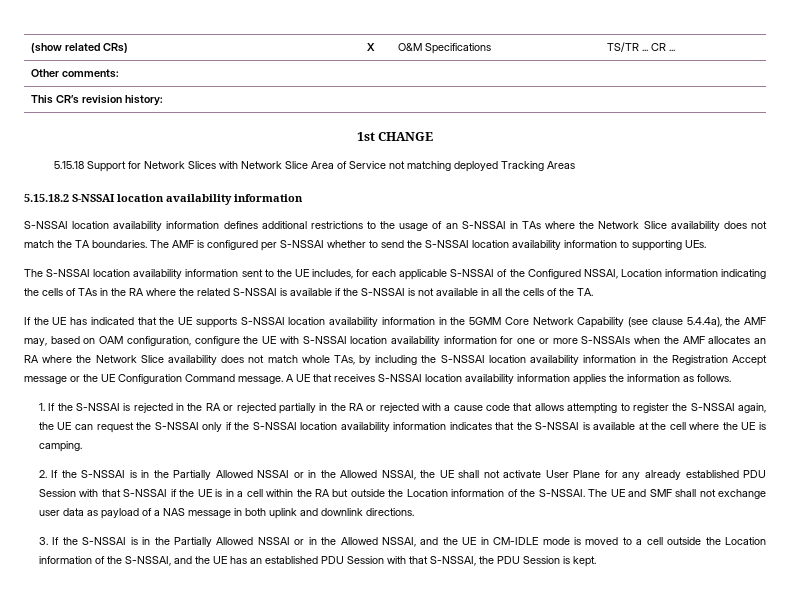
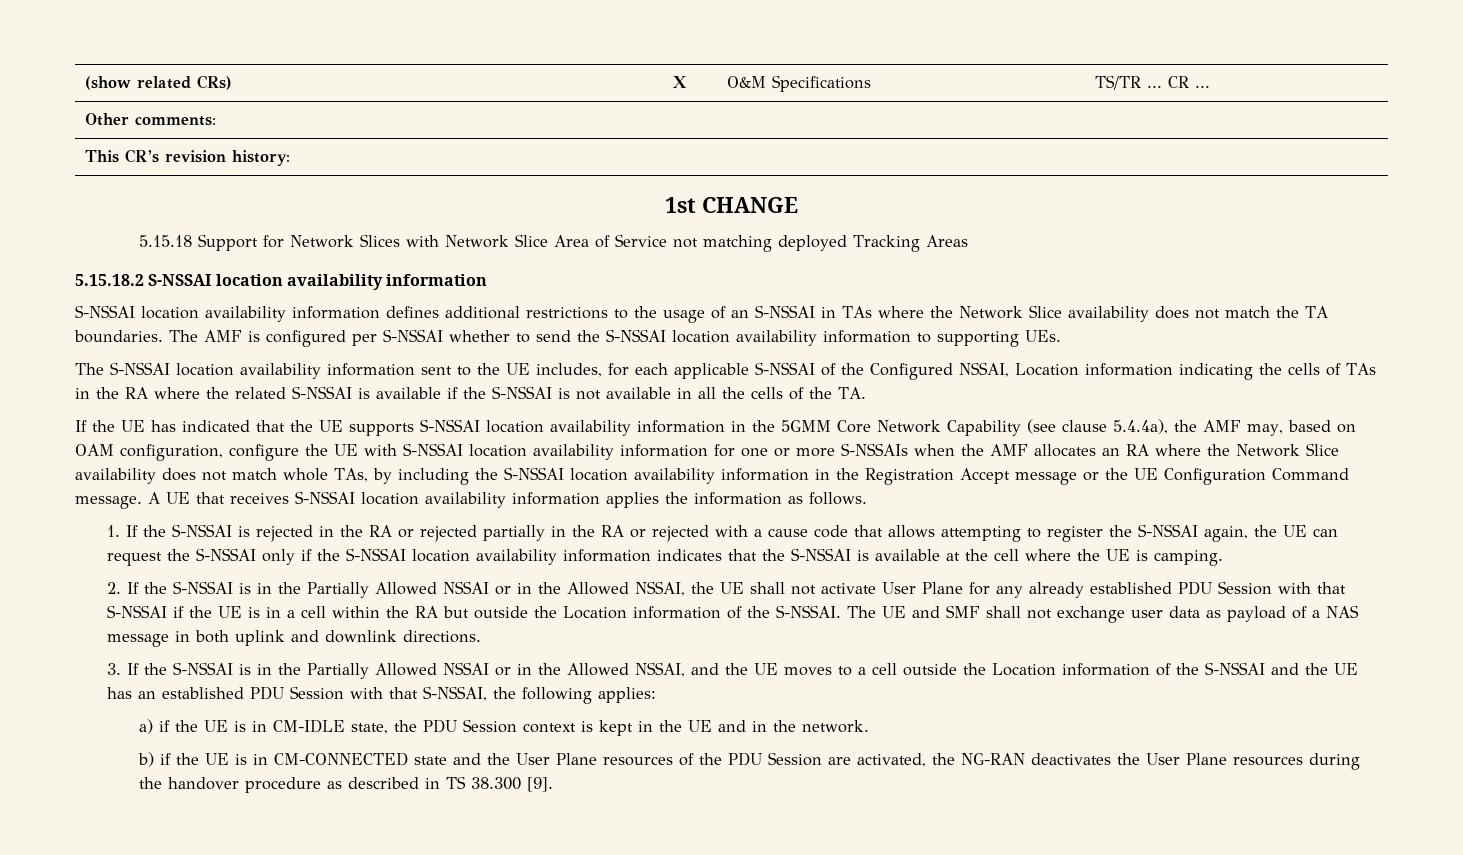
[480,537,619,545] in CM-IDLE mode is moved -> [783,667,832,676] moves
[124,556,171,566] S-NSSAI, -> [1204,662,1265,675] S-NSSAI
[496,556,596,567] PDU Session is kept. -> [521,687,656,704] [138,719,869,736] [137,752,1360,770] [138,776,553,793] following applies: // a) if the UE is in CM-IDLE state, the PDU Session context is kept in the UE and in the network. // b) if the UE is in CM-CONNECTED state and the User Plane resources of the PDU Session are activated, the NG-RAN deactivates the User Plane resources during the handover procedure as described in TS 38.300 [9].

